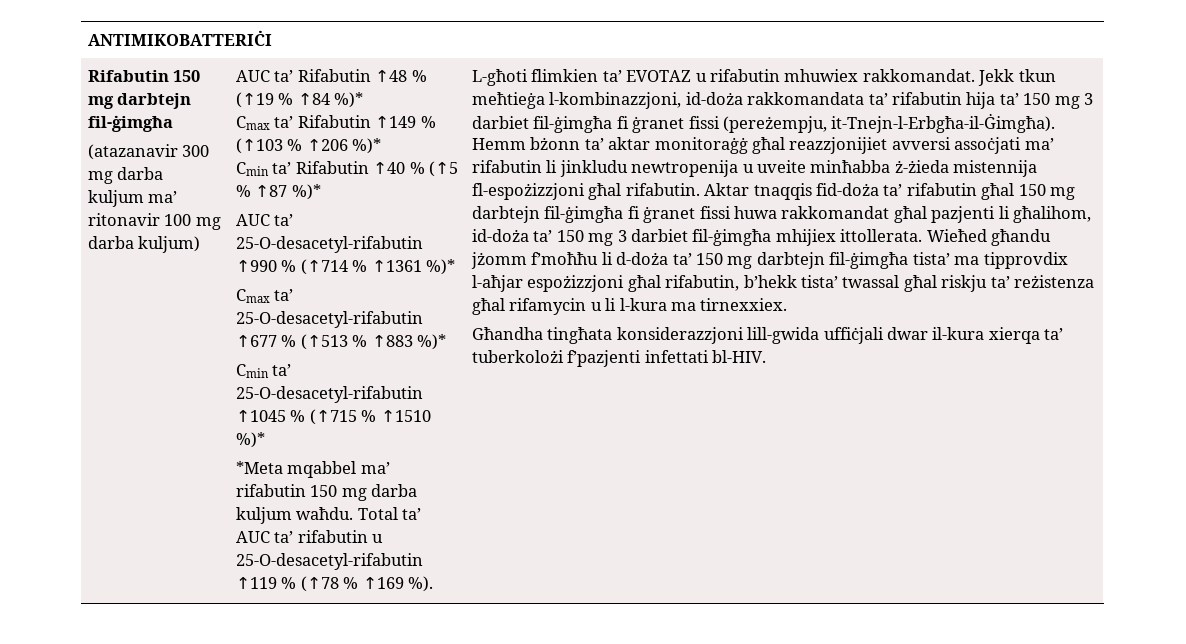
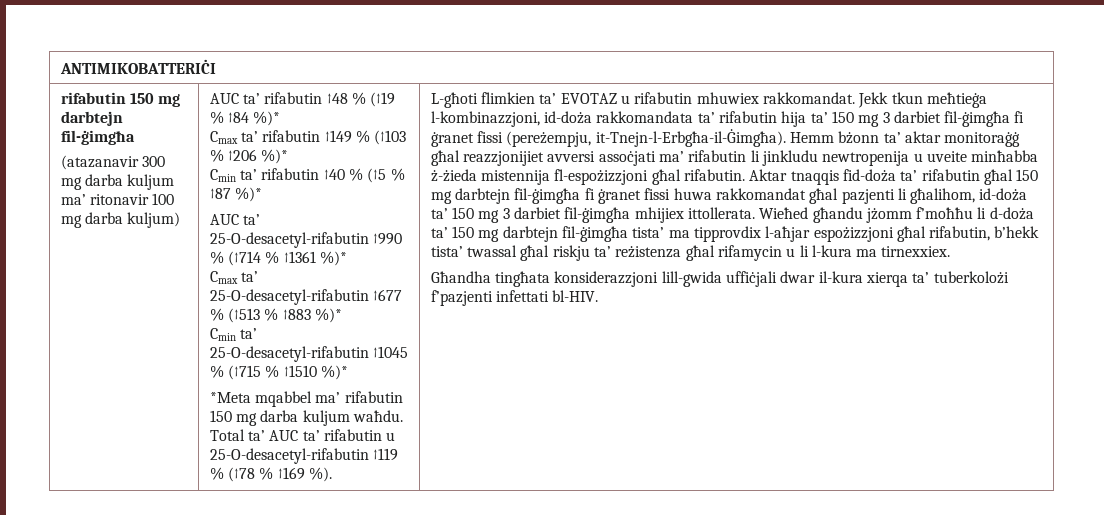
[87,70,169,82] Rifabutin -> [60,92,126,104] rifabutin
[297,69,371,82] Rifabutin -> [264,92,323,104] rifabutin
[297,115,371,128] Rifabutin -> [262,130,321,142] rifabutin
[295,161,369,174] Rifabutin -> [261,168,320,180] rifabutin

